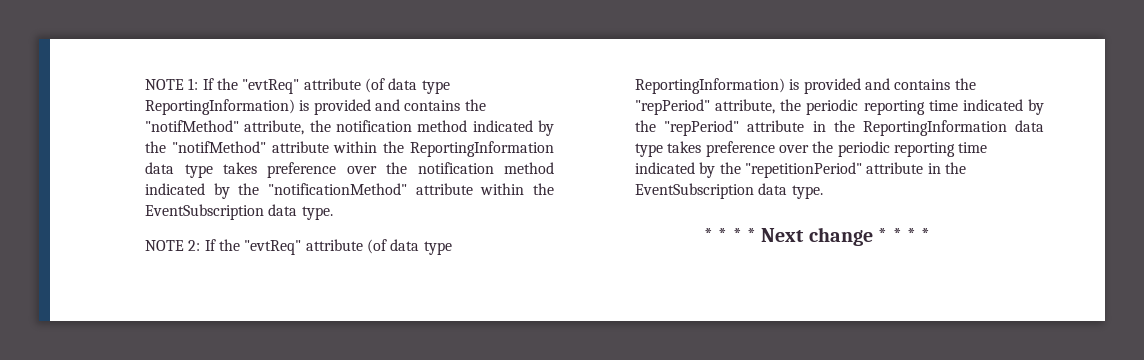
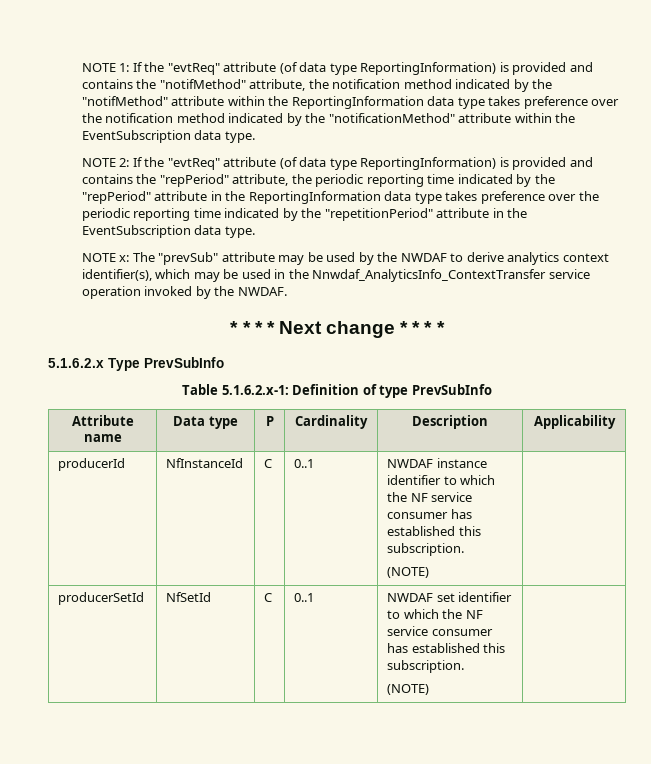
(823, 192) none -> [81,252,609,265] [81,269,590,282] [81,286,287,299] // NOTE x: The "prevSub" attribute may be used by the NWDAF to derive analytics context identifier(s), which may be used in the Nnwdaf_AnalyticsInfo_ContextTransfer service operation invoked by the NWDAF.
(931, 235) none -> [48,357,224,371] [182,384,492,398] [71,415,134,426] [83,434,122,442] [173,416,238,429] [265,416,274,426] [295,415,368,429] [412,415,488,429] [533,415,616,429] [58,458,126,471] [166,458,244,468] [264,459,273,468] [294,459,315,468] [387,458,487,468] [387,475,496,485] [387,492,473,502] [387,509,472,519] [387,526,481,536] [387,543,465,556] [387,567,430,578] [58,592,145,605] [166,592,212,602] [264,593,273,602] [294,593,315,602] [387,592,513,602] [387,609,483,619] [387,626,493,636] [387,643,506,653] [387,660,465,673] [387,684,430,695] // 5.1.6.2.x Type PrevSubInfo // Table 5.1.6.2.x-1: Definition of type PrevSubInfo // Attribute name | Data type | P | Cardinality | Description | Applicability // producerId | NfInstanceId | C | 0..1 | NWDAF instance identifier to which the NF service consumer has established this subscription. // (NOTE) | // producerSetId | NfSetId | C | 0..1 | NWDAF set identifier to which the NF service consumer has established this subscription. // (NOTE) |

